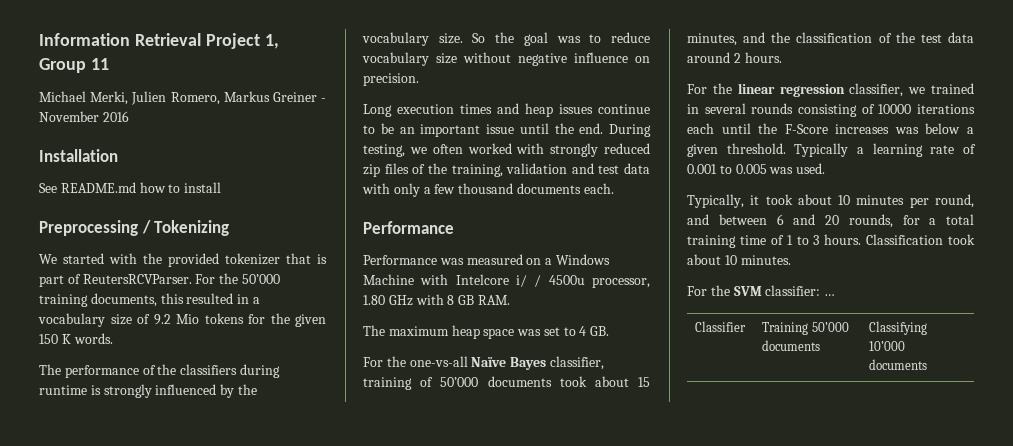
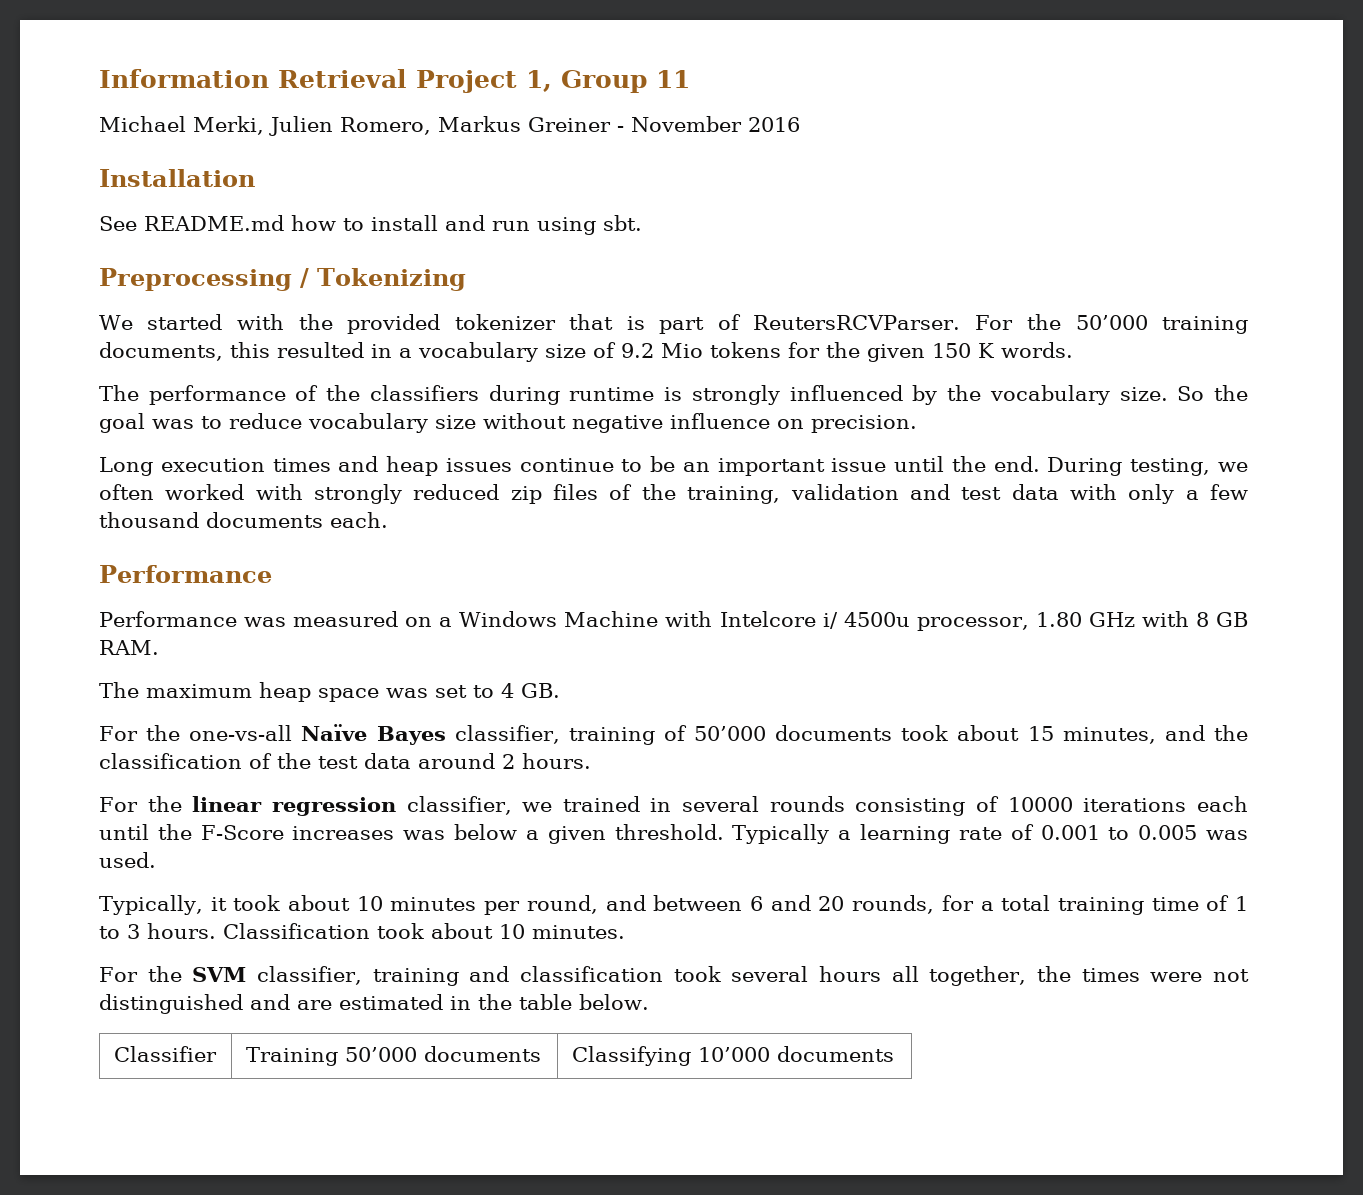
(222, 187) none -> [445,215,642,235] and run using sbt.
[534,275,542,287] / -> (838, 620) none
[765,285,836,296] classifier: … -> [257,966,1249,986] [99,994,649,1014] classifier, training and classification took several hours all together, the times were not distinguished and are estimated in the table below.

